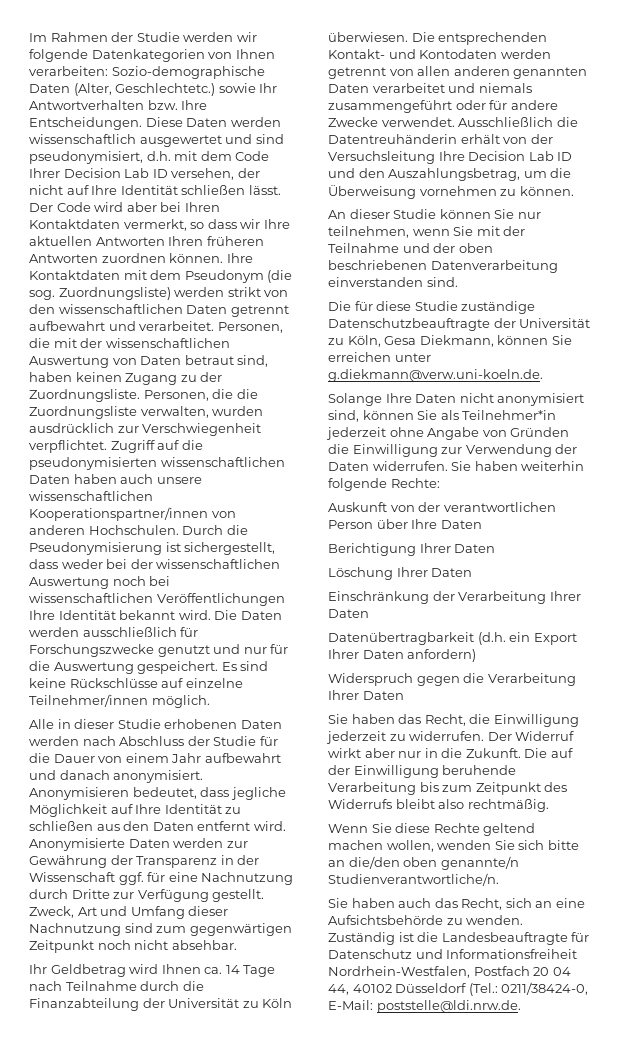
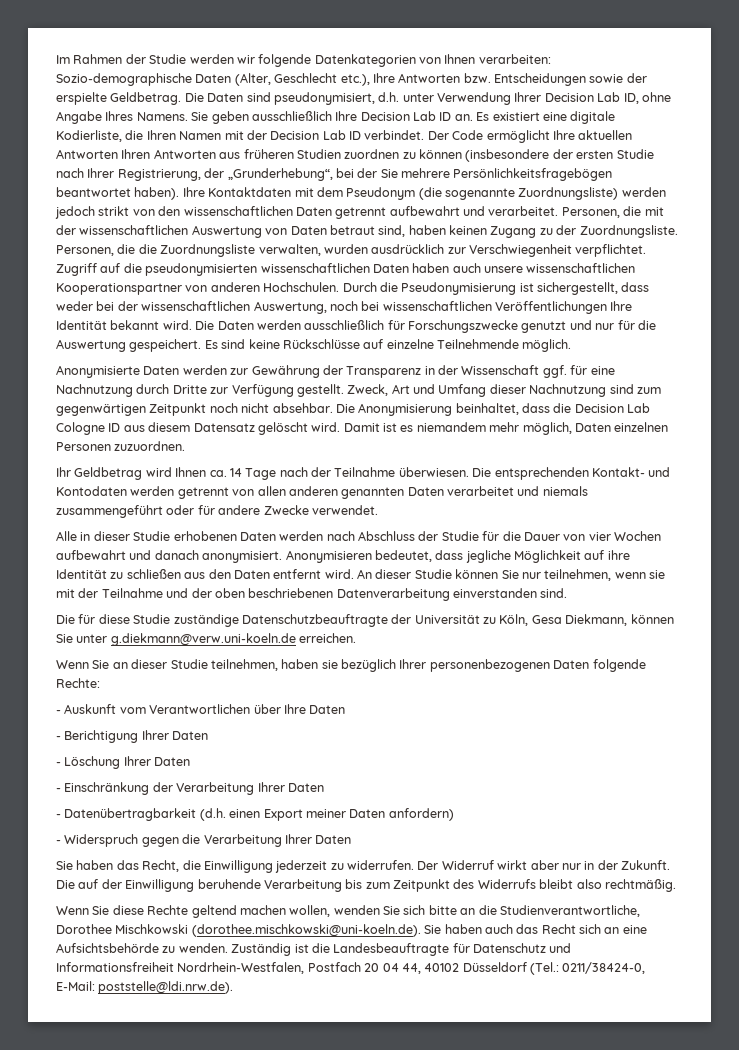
[115,83,278,96] [29,100,208,110] [29,117,281,130] [29,134,284,147] [29,151,270,164] [29,168,260,180] [29,185,281,195] [29,202,220,212] [29,219,290,231] [29,236,264,246] [29,253,224,263] Geschlechtetc.) sowie Ihr Antwortverhalten bzw. Ihre Entscheidungen. Diese Daten werden wissenschaftlich ausgewertet und sind pseudonymisiert, d.h. mit dem Code Ihrer Decision Lab ID versehen, der nicht auf Ihre Identität schließen lässt. Der Code wird aber bei Ihren Kontaktdaten vermerkt, so dass wir Ihre aktuellen Antworten Ihren früheren Antworten zuordnen können. -> [274,73,647,86] [56,92,671,105] [56,111,616,124] [56,130,633,143] [56,149,654,162] [56,168,613,181] [56,187,180,200] Geschlecht etc.), Ihre Antworten bzw. Entscheidungen sowie der erspielte Geldbetrag. Die Daten sind pseudonymisiert, d.h. unter Verwendung Ihrer Decision Lab ID, ohne Angabe Ihres Namens. Sie geben ausschließlich Ihre Decision Lab ID an. Es existiert eine digitale Kodierliste, die Ihren Namen mit der Decision Lab ID verbindet. Der Code ermöglicht Ihre aktuellen Antworten Ihren Antworten aus früheren Studien zuordnen zu können (insbesondere der ersten Studie nach Ihrer Registrierung, der „Grunderhebung“, bei der Sie mehrere Persönlichkeitsfragebögen beantwortet haben).
[29,290,55,300] sog. -> [445,188,515,200] sogenannte
(225, 292) none -> [55,206,95,219] jedoch
[29,507,208,521] Kooperationspartner/innen -> [56,283,182,295] Kooperationspartner
[29,577,109,589] Auswertung -> [253,301,327,314] Auswertung,
[29,694,148,707] Teilnehmer/innen -> [437,339,519,349] Teilnehmende
[29,719,282,729] [29,736,278,746] [29,753,281,763] [29,770,204,783] [29,787,286,800] [29,804,242,817] [29,821,286,831] Alle in dieser Studie erhobenen Daten werden nach Abschluss der Studie für die Dauer von einem Jahr aufbewahrt und danach anonymisiert. Anonymisieren bedeutet, dass jegliche Möglichkeit auf Ihre Identität zu schließen aus den Daten entfernt wird. -> (572, 345) none
(237, 945) none -> [335,403,651,416] [56,422,669,435] [56,441,186,451] Die Anonymisierung beinhaltet, dass die Decision Lab Cologne ID aus diesem Datensatz gelöscht wird. Damit ist es niemandem mehr möglich, Daten einzelnen Personen zuzuordnen.
[65,981,204,991] [29,998,293,1011] Teilnahme durch die Finanzabteilung der Universität zu Köln -> [311,467,396,477] der Teilnahme
[458,117,578,127] [328,134,553,144] [328,151,573,164] [328,168,572,181] [328,184,574,199] Ausschließlich die Datentreuhänderin erhält von der Versuchsleitung Ihre Decision Lab ID und den Auszahlungsbetrag, um die Überweisung vornehmen zu können. // -> [56,531,661,541] [56,550,630,563] [56,569,354,579] // Alle in dieser Studie erhobenen Daten werden nach Abschluss der Studie für die Dauer von vier Wochen aufbewahrt und danach anonymisiert. Anonymisieren bedeutet, dass jegliche Möglichkeit auf ihre Identität zu schließen aus den Daten entfernt wird.
[453,226,474,236] Sie -> [649,570,665,579] sie
[328,352,431,362] [328,369,543,382] [328,393,585,406] [328,410,557,422] [326,427,570,440] [328,444,578,457] [328,461,585,471] [328,478,440,491] [328,502,556,512] [328,520,373,529] erreichen unter g.diekmann@verw.uni-koeln.de. // Solange Ihre Daten nicht anonymisiert sind, können Sie als Teilnehmer*in jederzeit ohne Angabe von Gründen die Einwilligung zur Verwendung der Daten widerrufen. Sie haben weiterhin folgende Rechte: // Auskunft von der verantwortlichen Person -> [76,633,357,646] [56,659,646,672] [56,678,100,688] [56,704,251,714] unter g.diekmann@verw.uni-koeln.de erreichen. // Wenn Sie an dieser Studie teilnehmen, haben sie bezüglich Ihrer personenbezogenen Daten folgende Rechte: // - Auskunft vom Verantwortlichen
(482, 524) none -> [56,736,61,740] -
(496, 548) none -> [56,762,61,766] -
(473, 572) none -> [56,788,61,792] -
(369, 613) none -> [56,814,61,818] -
[509,632,577,645] [328,649,359,659] ein Export Ihrer -> [229,809,346,821] einen Export meiner
(477, 655) none -> [56,840,61,844] -
[441,748,463,758] die -> [597,860,618,870] der
[348,856,519,870] [328,873,499,886] die/den oben genannte/n Studienverantwortliche/n. // -> [478,905,640,917] [56,924,421,937] die Studienverantwortliche, Dorothee Mischkowski (dorothee.mischkowski@uni-koeln.de).
[461,898,503,910] Recht, -> [541,924,576,934] Recht
[376,1000,521,1013] poststelle@ldi.nrw.de. -> [98,981,234,994] poststelle@ldi.nrw.de).

